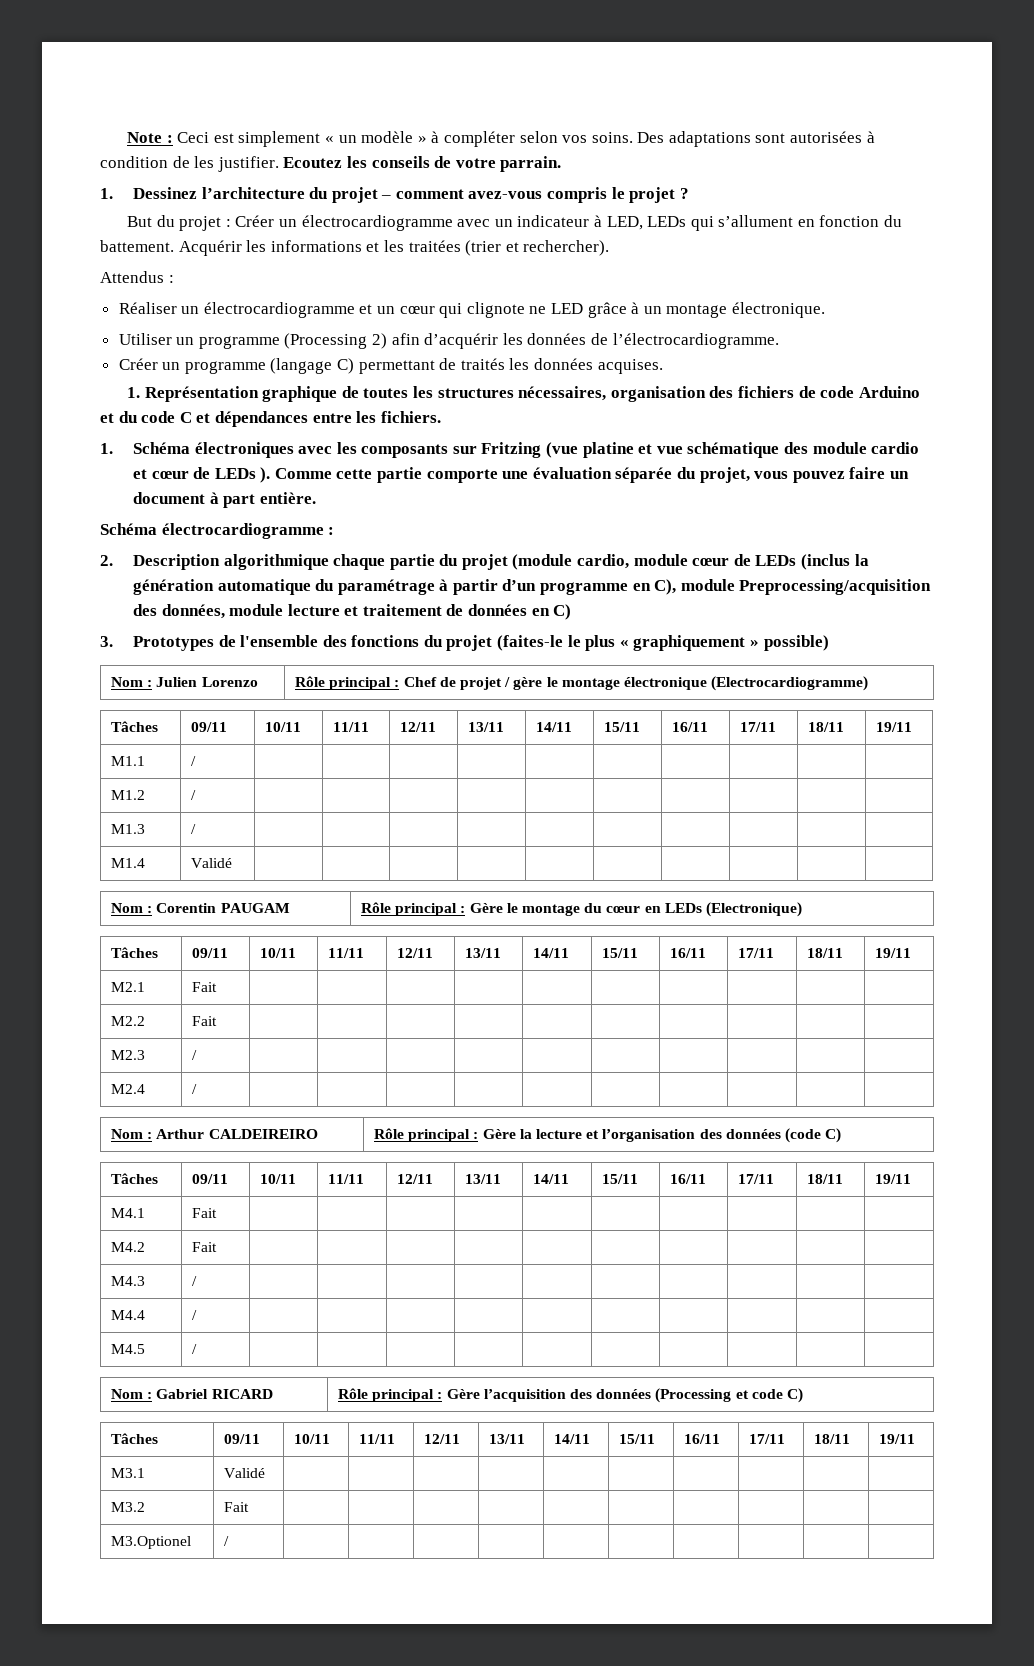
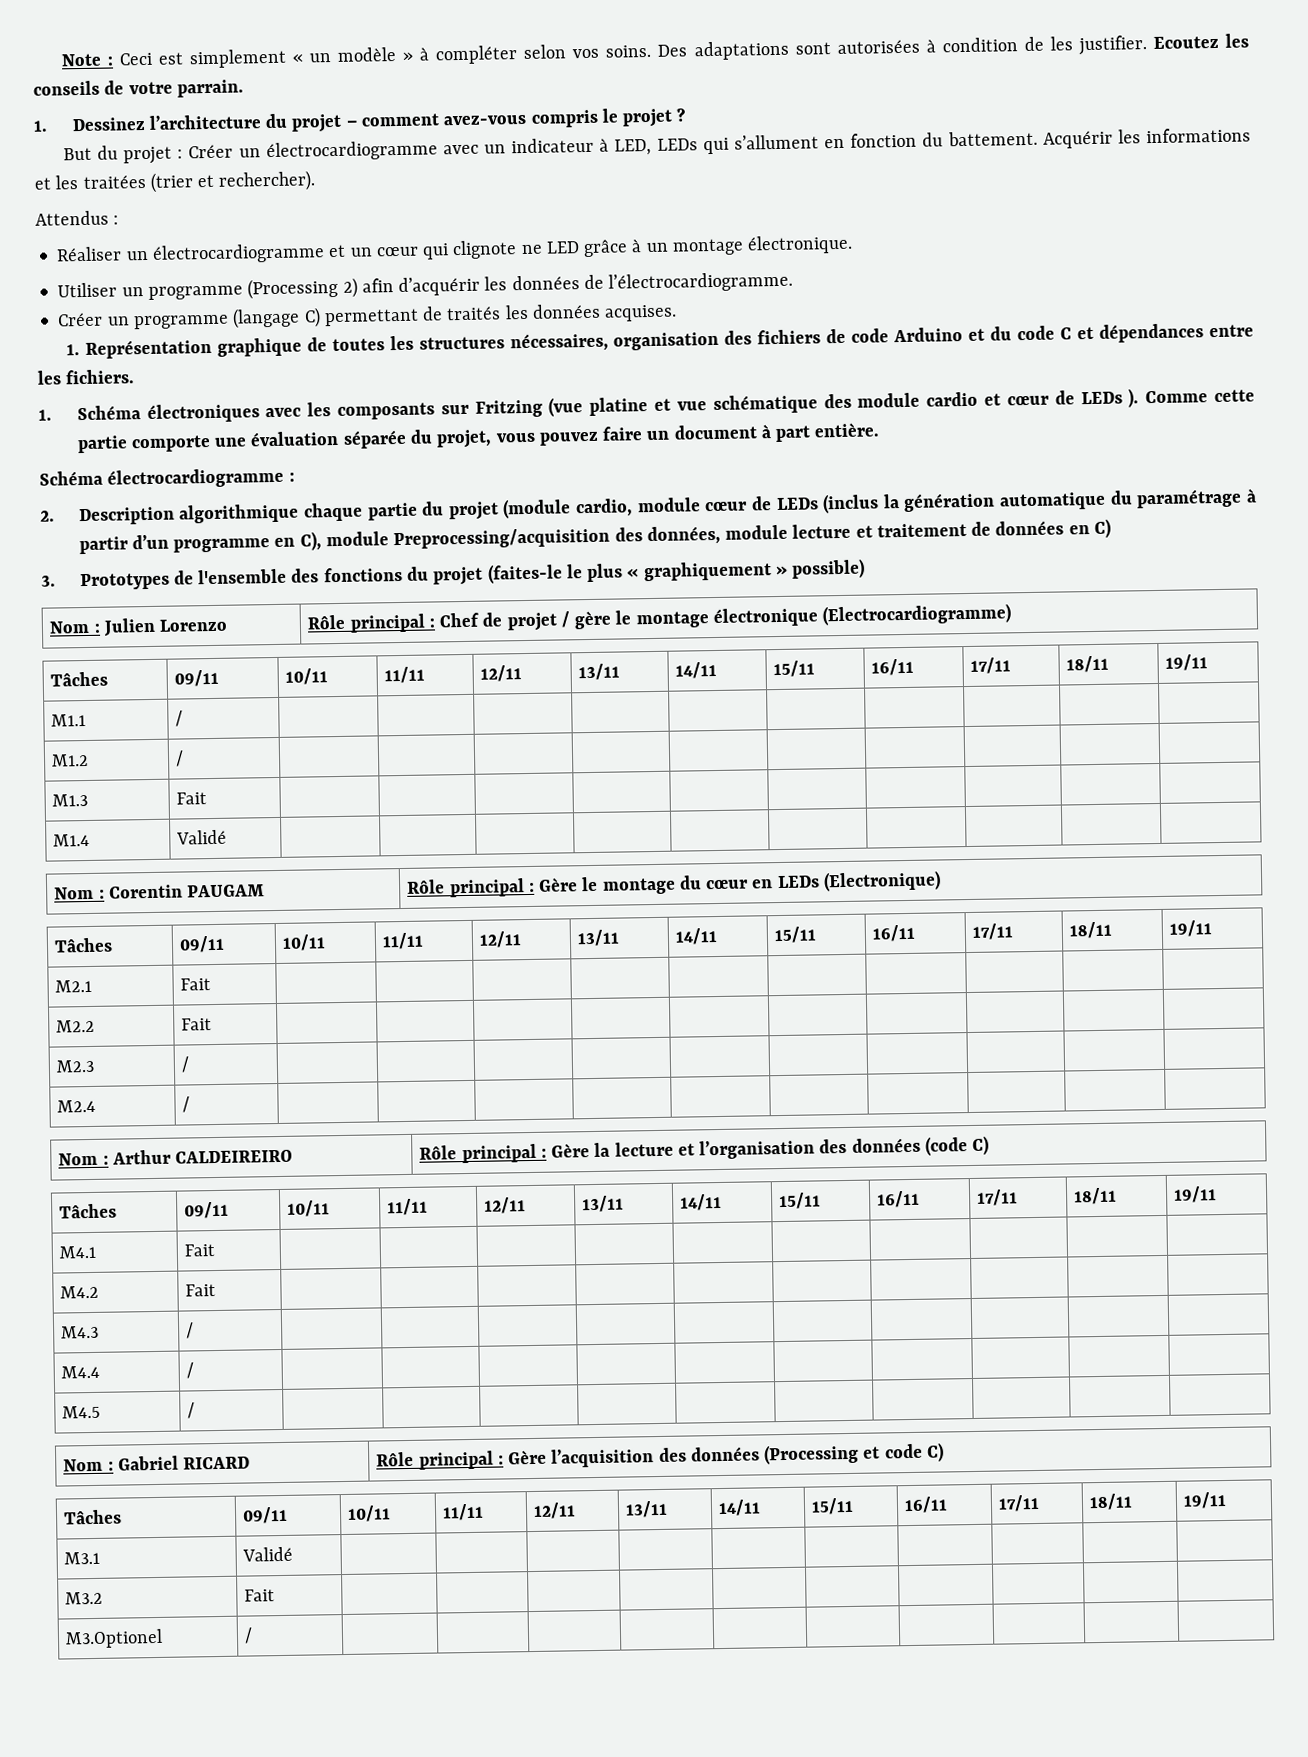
[191,824,197,834] / -> [176,792,208,805] Fait

